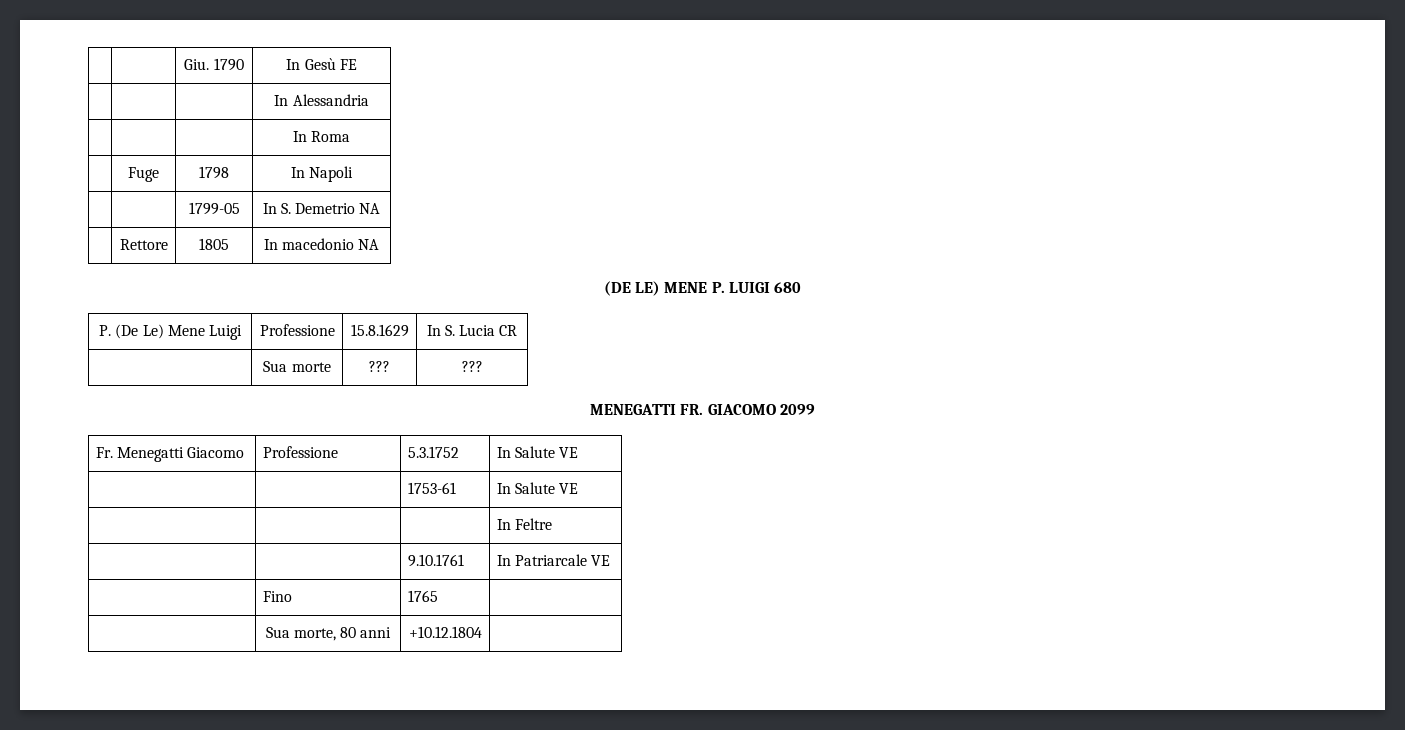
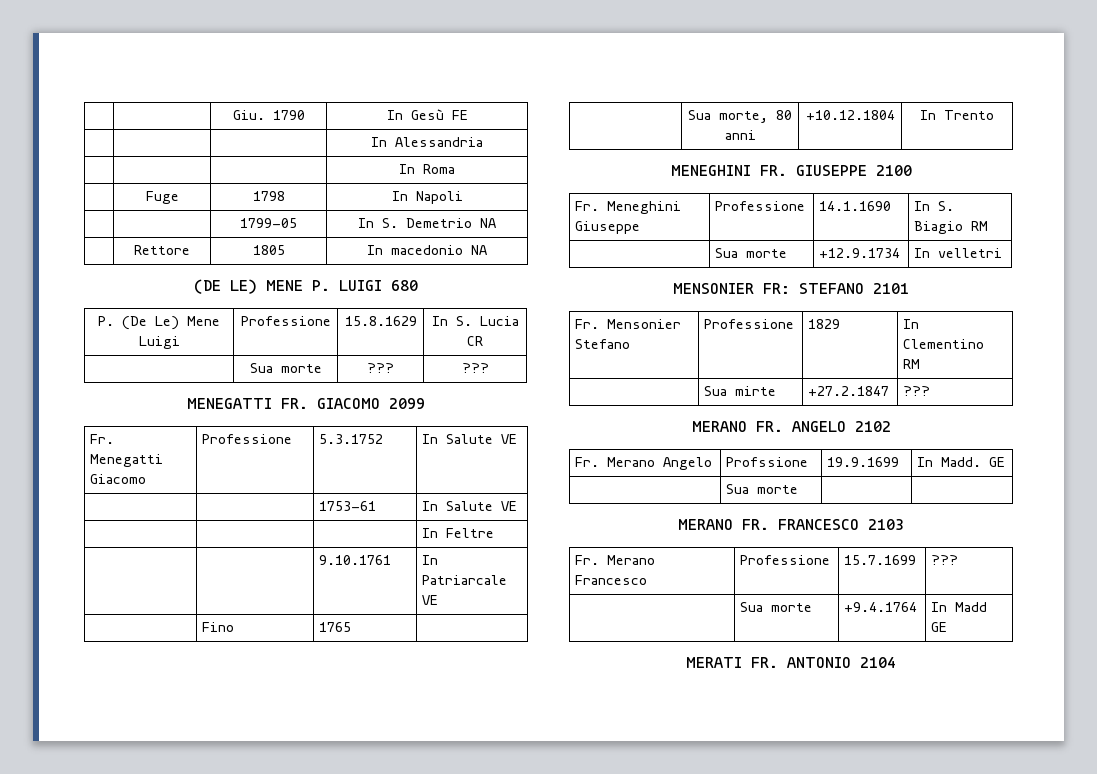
(482, 632) none -> [920,110,994,120] [670,165,912,176] [575,201,682,214] [575,221,641,234] [715,201,806,211] [819,201,892,211] [914,201,955,211] [914,221,989,234] [715,248,788,258] [819,248,901,258] [914,248,1003,258] [673,283,909,294] [575,319,682,329] [575,339,631,349] [704,319,795,329] [808,319,841,329] [903,319,920,329] [903,339,985,349] [903,359,921,369] [704,386,777,396] [808,386,890,396] [903,386,931,396] [691,421,891,432] [575,457,713,470] [726,457,809,467] [827,457,900,467] [917,457,1006,467] [726,484,799,494] [678,519,904,530] [575,555,656,565] [575,575,648,585] [740,555,831,565] [844,555,917,565] [931,555,959,565] [740,602,813,612] [844,602,918,612] [931,602,988,612] [931,622,948,632] [686,657,896,668] In Trento // MENEGHINI FR. GIUSEPPE 2100 // Fr. Meneghini Giuseppe | Professione | 14.1.1690 | In S. Biagio RM // | Sua morte | +12.9.1734 | In velletri // MENSONIER FR: STEFANO 2101 // Fr. Mensonier Stefano | Professione | 1829 | In Clementino RM // | Sua mirte | +27.2.1847 | ??? // MERANO FR. ANGELO 2102 // Fr. Merano Angelo | Profssione | 19.9.1699 | In Madd. GE // | Sua morte | | // MERANO FR. FRANCESCO 2103 // Fr. Merano Francesco | Professione | 15.7.1699 | ??? // | Sua morte | +9.4.1764 | In Madd GE // MERATI FR. ANTONIO 2104

